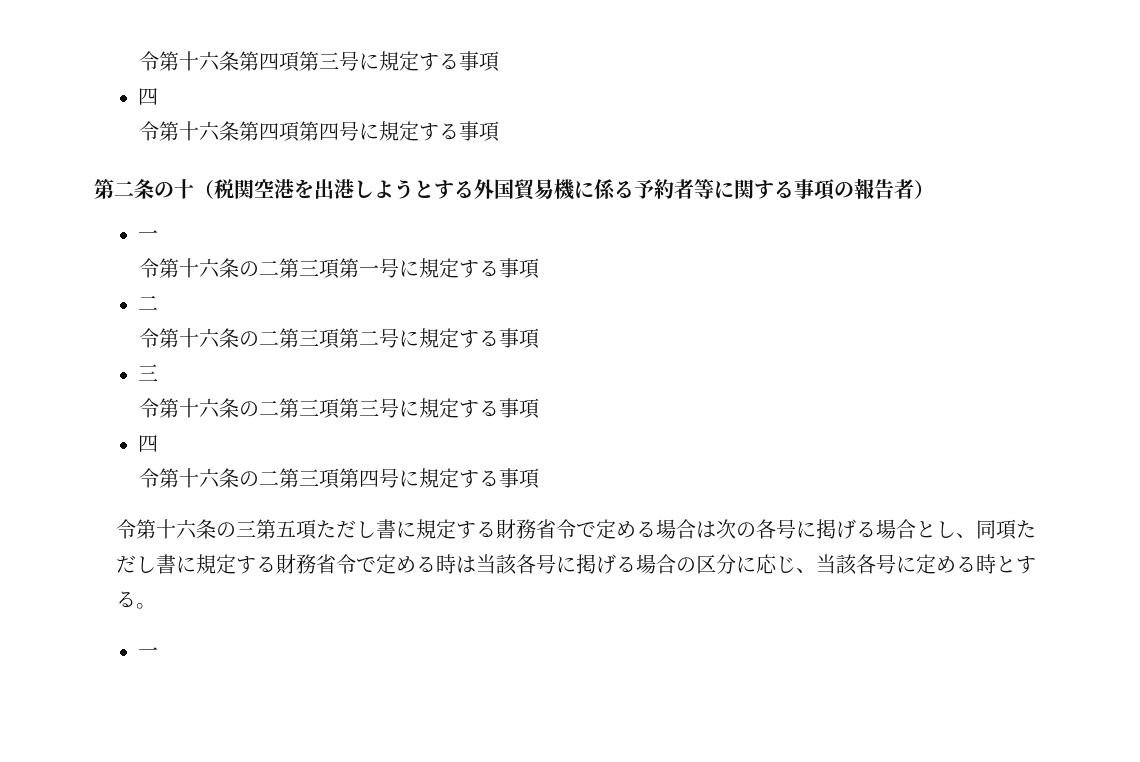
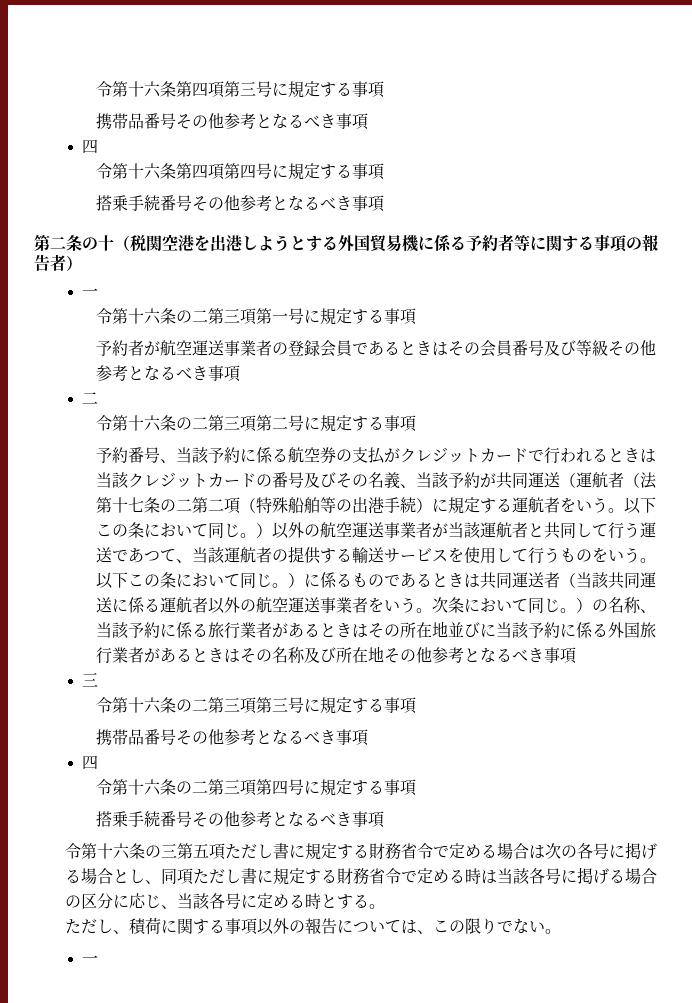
(499, 61) none -> [95,113,368,130] // 携帯品番号その他参考となるべき事項
(499, 131) none -> [95,195,384,212] // 搭乗手続番号その他参考となるべき事項
(539, 268) none -> [95,340,656,357] [95,365,240,382] // 予約者が航空運送事業者の登録会員であるときはその会員番号及び等級その他参考となるべき事項
(539, 338) none -> [95,447,656,464] [95,472,657,489] [95,497,656,514] [95,522,656,539] [95,546,656,564] [95,572,656,589] [95,597,656,614] [95,621,656,639] [95,646,576,664] // 予約番号、当該予約に係る航空券の支払がクレジットカードで行われるときは当該クレジットカードの番号及びその名義、当該予約が共同運送（運航者（法第十七条の二第二項（特殊船舶等の出港手続）に規定する運航者をいう。以下この条において同じ。）以外の航空運送事業者が当該運航者と共同して行う運送であつて、当該運航者の提供する輸送サービスを使用して行うものをいう。以下この条において同じ。）に係るものであるときは共同運送者（当該共同運送に係る運航者以外の航空運送事業者をいう。次条において同じ。）の名称、当該予約に係る旅行業者があるときはその所在地並びに当該予約に係る外国旅行業者があるときはその名称及び所在地その他参考となるべき事項
(539, 408) none -> [95,729,368,746] // 携帯品番号その他参考となるべき事項
(539, 478) none -> [95,811,384,828] // 搭乗手続番号その他参考となるべき事項
(157, 606) none -> [64,917,561,935] // ただし、積荷に関する事項以外の報告については、この限りでない。

